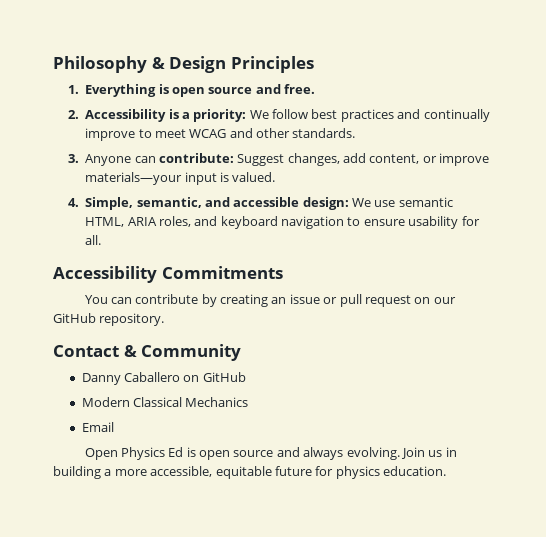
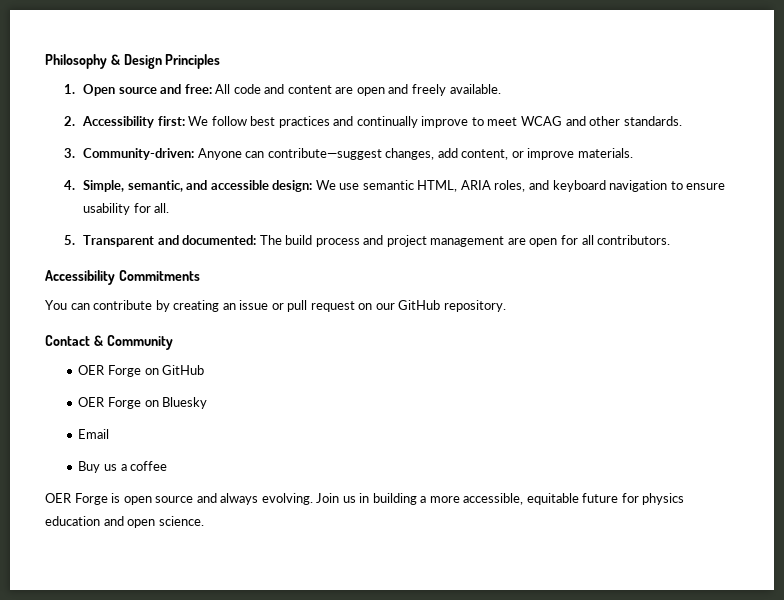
[85,84,316,97] Everything is open source and free. -> [83,84,501,96] Open source and free: All code and content are open and freely available.
[168,109,247,122] is a priority: -> [157,116,185,126] first:
(79, 158) none -> [83,148,195,160] Community-driven:
[158,153,285,166] contribute: Suggest -> [267,148,382,160] contribute—suggest
[85,172,276,185] materials—your input is valued. -> [577,148,633,158] materials.
(102, 240) none -> [64,235,671,247] // 5. Transparent and documented: The build process and project management are open for all contributors.
[81,372,181,385] Danny Caballero -> [78,365,142,377] OER Forge
[81,397,249,407] [81,422,114,432] [84,447,184,460] Modern Classical Mechanics // Email // Open Physics Ed -> [78,397,208,409] [78,429,110,439] [78,461,168,473] [45,493,108,505] OER Forge on Bluesky // Email // Buy us a coffee // OER Forge
[383,466,446,476] education. -> [45,516,204,528] education and open science.

